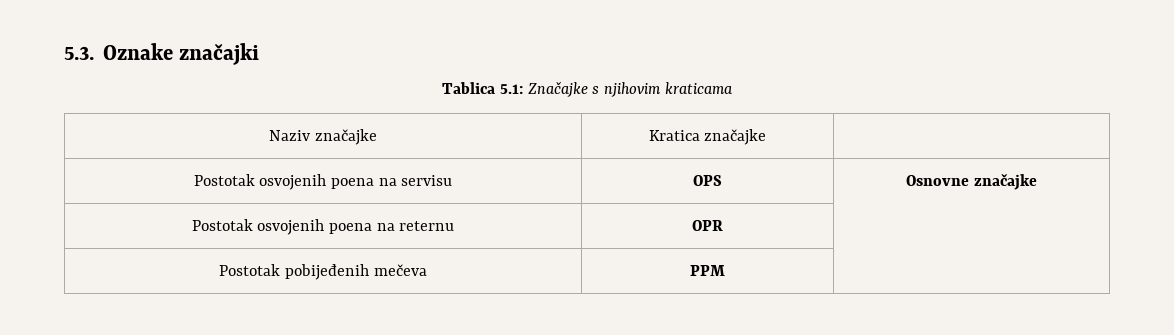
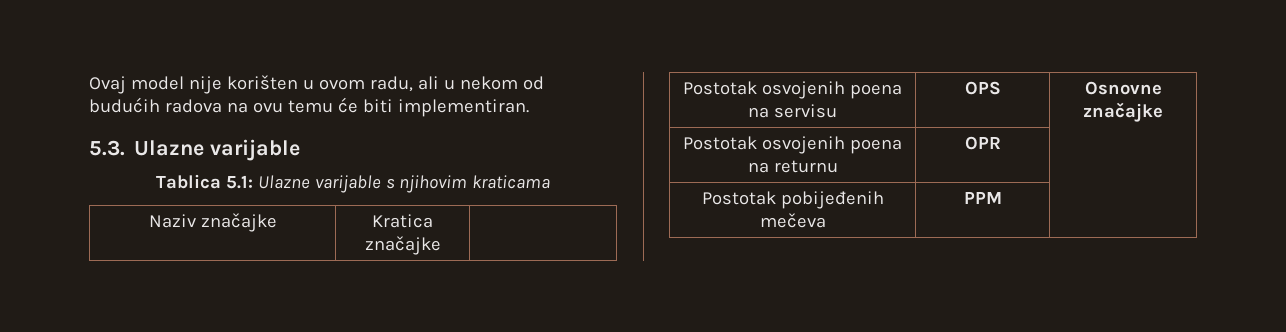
[64,43,260,65] 5.3. Oznake značajki -> [89,75,544,94] [89,97,529,117] [89,139,301,161] Ovaj model nije korišten u ovom radu, ali u nekom od budućih radova na ovu temu će biti implementiran. // 5.3. Ulazne varijable
[527,81,588,97] Značajke -> [257,175,381,193] Ulazne varijable
[399,221,455,231] reternu -> [773,160,838,173] returnu

